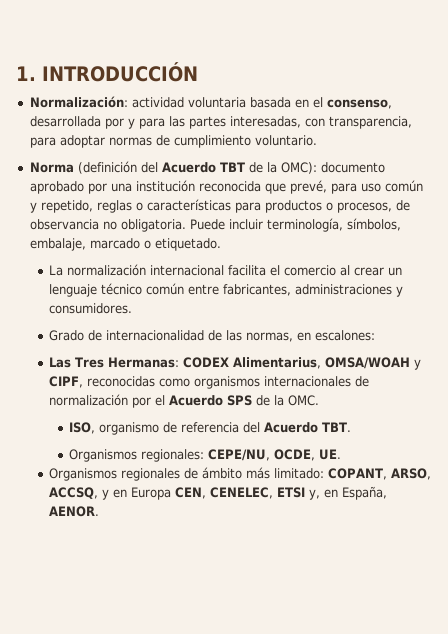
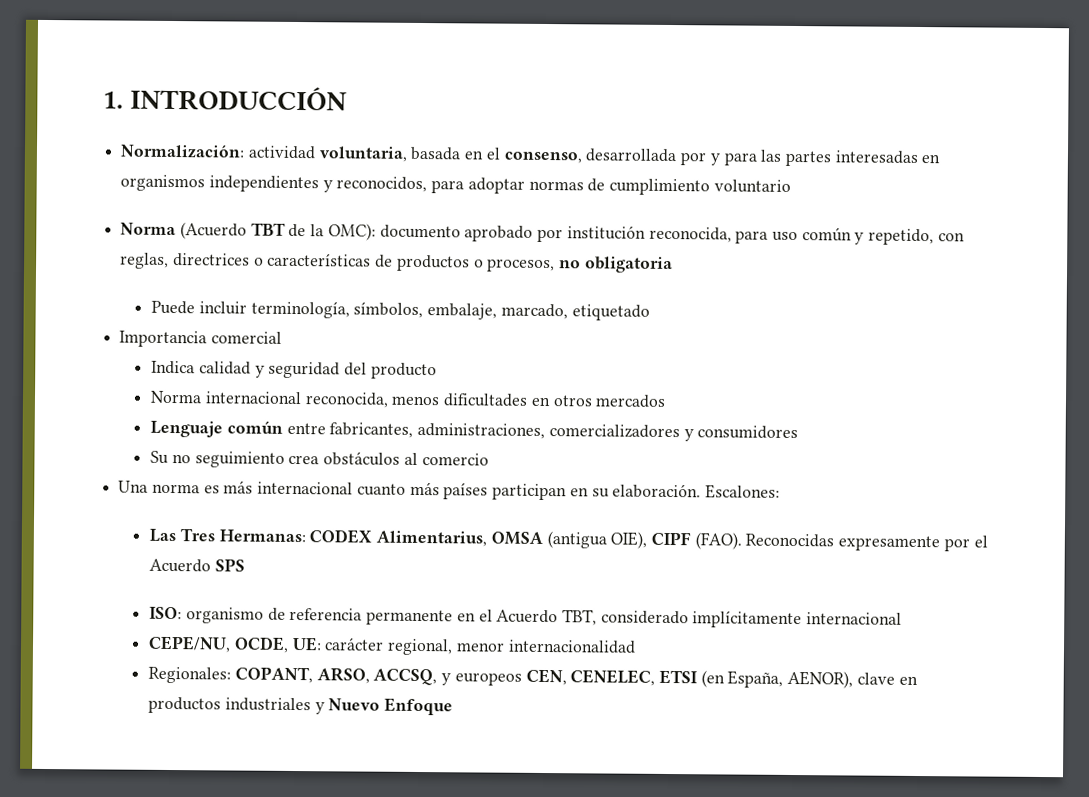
[187,97,246,108] voluntaria -> [318,146,408,162] voluntaria,
[229,116,412,129] interesadas, con transparencia, -> [834,150,941,164] [120,174,428,193] interesadas en organismos independientes y reconocidos,
[254,135,317,146] [29,161,216,174] voluntario. // Norma (definición del Acuerdo -> [713,179,791,193] [120,222,247,240] voluntario // Norma (Acuerdo
[110,180,327,194] una institución reconocida que prevé, -> [566,225,732,243] institución reconocida,
[96,200,132,213] reglas -> [937,232,965,242] [120,252,250,269] con reglas, directrices
[234,202,261,213] para -> [375,254,394,268] de
[395,200,410,211] [29,219,186,232] de observancia no obligatoria. -> [559,256,673,274] no obligatoria //
[89,238,221,251] [49,264,403,276] [49,283,404,297] [49,303,133,314] [49,330,376,342] marcado o etiquetado. // La normalización internacional facilita el comercio al crear un lenguaje técnico común entre fabricantes, administraciones y consumidores. // Grado de internacionalidad de las normas, en escalones: -> [500,303,650,321] [119,330,282,348] [151,360,437,380] [150,390,667,408] [150,420,799,442] [150,450,489,468] [118,480,780,501] marcado, etiquetado // Importancia comercial // Indica calidad y seguridad del producto // Norma internacional reconocida, menos dificultades en otros mercados // Lenguaje común entre fabricantes, administraciones, comercializadores y consumidores // Su no seguimiento crea obstáculos al comercio // Una norma es más internacional cuanto más países participan en su elaboración. Escalones:
[325,357,422,370] [49,376,370,389] [49,394,320,408] [69,422,352,435] [69,449,342,462] [49,467,325,481] OMSA/WOAH y CIPF, reconocidas como organismos internacionales de normalización por el Acuerdo SPS de la OMC. // ISO, organismo de referencia del Acuerdo TBT. // Organismos regionales: CEPE/NU, OCDE, UE. // Organismos regionales de ámbito más limitado: -> [490,531,988,552] [149,558,245,573] [149,606,903,629] [148,635,636,656] [148,666,232,684] OMSA (antigua OIE), CIPF (FAO). Reconocidas expresamente por el Acuerdo SPS // ISO: organismo de referencia permanente en el Acuerdo TBT, considerado implícitamente internacional // CEPE/NU, OCDE, UE: carácter regional, menor internacionalidad // Regionales:
[113,487,172,500] en Europa -> [454,672,522,686] europeos
[309,486,388,500] [49,506,100,517] y, en España, AENOR. -> [700,670,918,689] [148,696,454,716] (en España, AENOR), clave en productos industriales y Nuevo Enfoque

